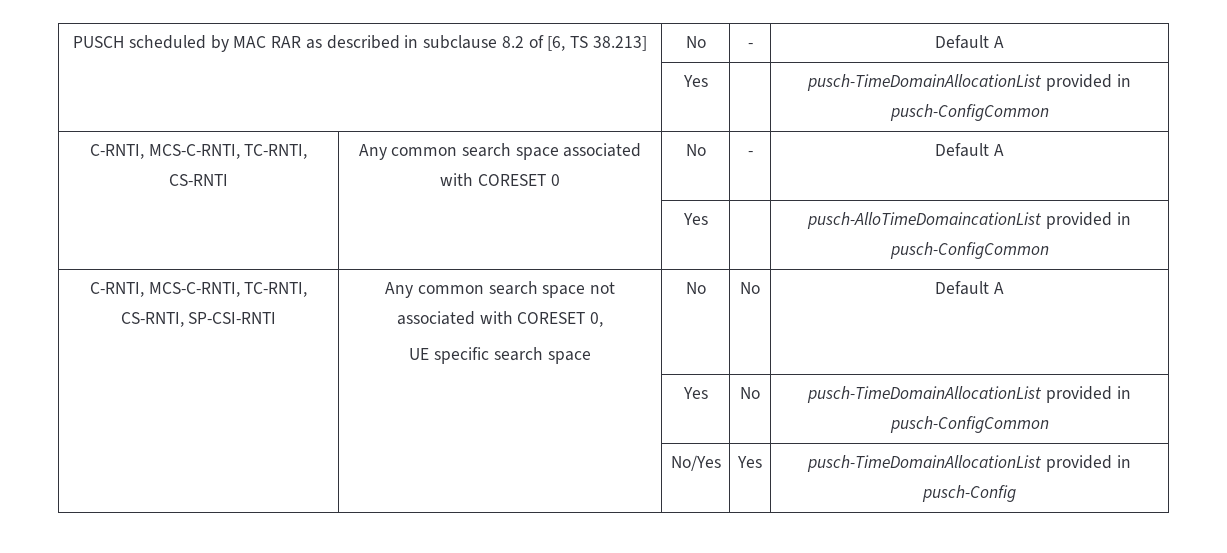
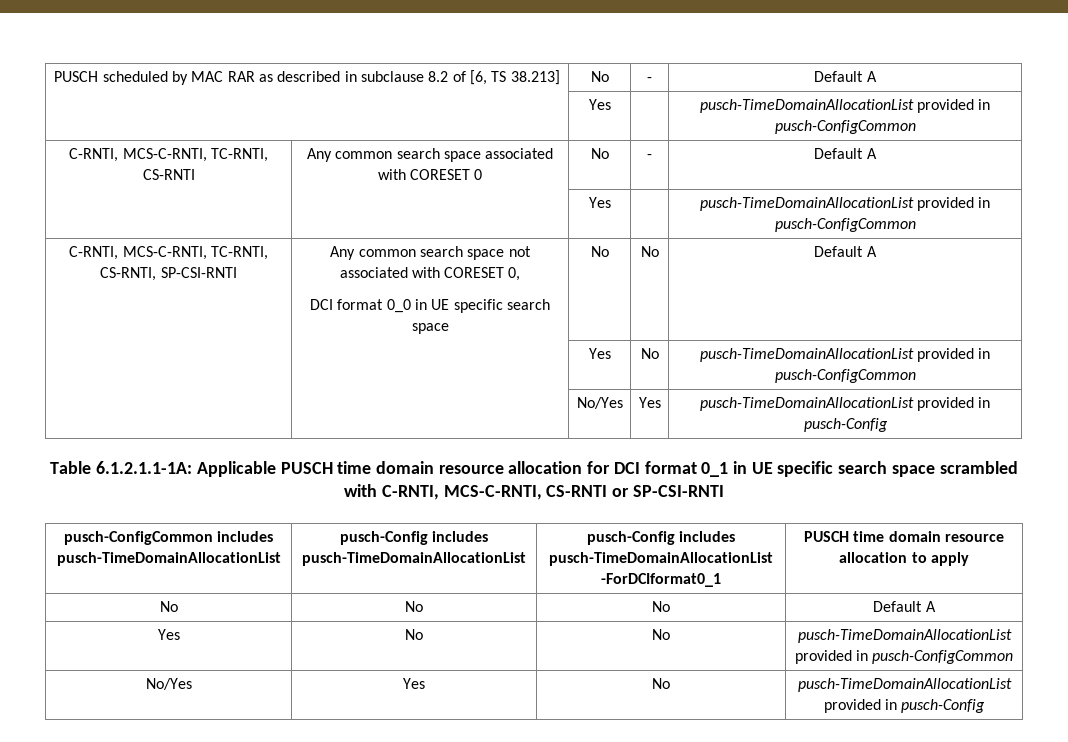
[807,212,1043,229] pusch-AlloTimeDomaincationList -> [699,197,914,211] pusch-TimeDomainAllocationList
(604, 319) none -> [310,299,427,313] DCI format 0_0 in
(1016, 493) none -> [50,461,1018,477] [344,484,724,500] [63,531,274,545] [56,552,281,566] [339,531,489,545] [302,552,526,566] [586,531,736,545] [549,552,773,566] [601,573,721,587] [804,531,1004,542] [839,552,969,566] [159,601,178,612] [405,601,423,612] [652,601,670,612] [873,601,936,612] [157,629,180,640] [405,629,423,640] [652,629,670,640] [797,629,1012,643] [794,650,1014,664] [145,678,192,690] [403,678,425,689] [652,678,670,689] [797,678,1012,692] [823,699,986,713] // Table 6.1.2.1.1-1A: Applicable PUSCH time domain resource allocation for DCI format 0_1 in UE specific search space scrambled with C-RNTI, MCS-C-RNTI, CS-RNTI or SP-CSI-RNTI // pusch-ConfigCommon includes pusch-TimeDomainAllocationList | pusch-Config includes pusch-TimeDomainAllocationList | pusch-Config includes pusch-TimeDomainAllocationList -ForDCIformat0_1 | PUSCH time domain resource allocation to apply // No | No | No | Default A // Yes | No | No | pusch-TimeDomainAllocationList provided in pusch-ConfigCommon // No/Yes | Yes | No | pusch-TimeDomainAllocationList provided in pusch-Config

